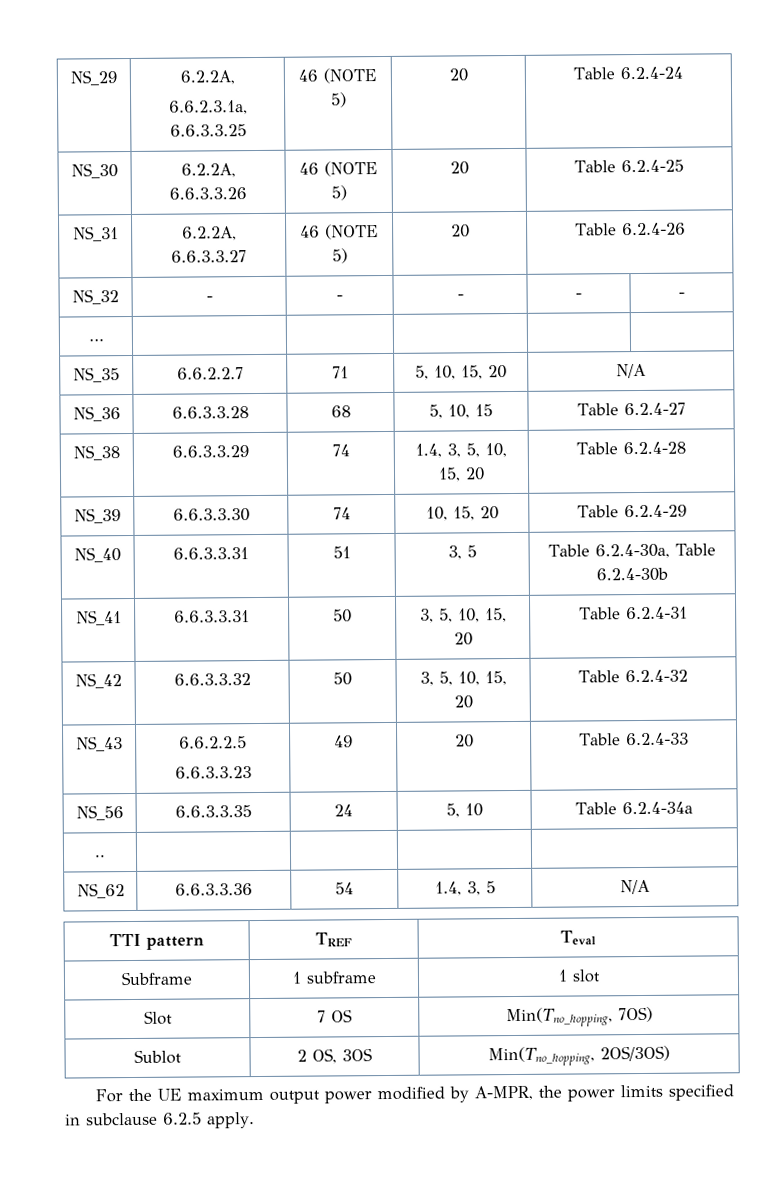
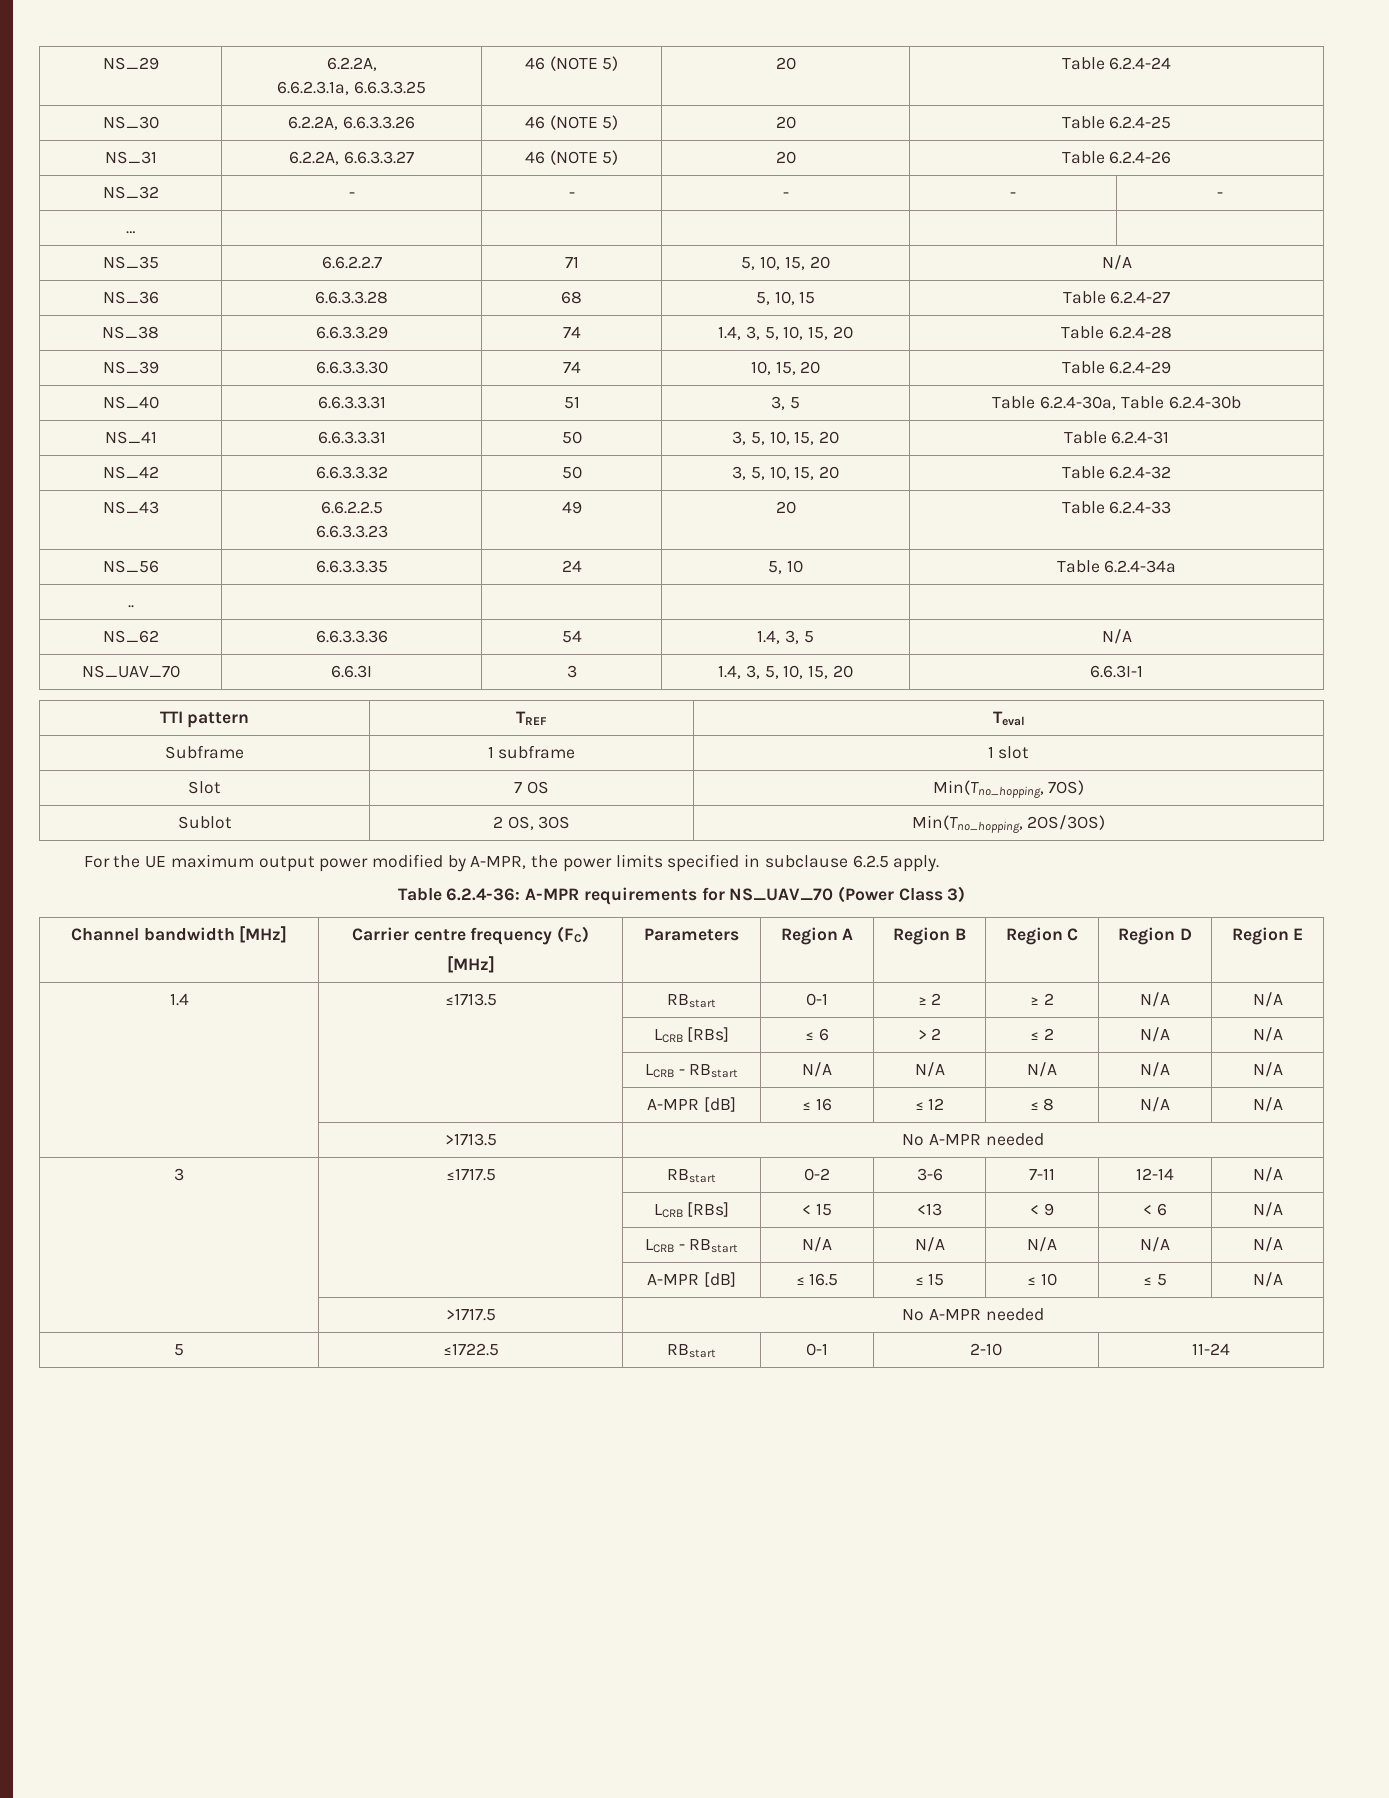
(650, 887) none -> [81,665,180,678] [331,665,372,678] [566,665,577,678] [718,665,853,679] [1090,665,1143,678] // NS_UAV_70 | 6.6.3I | 3 | 1.4, 3, 5, 10, 15, 20 | 6.6.3I-1
(255, 1120) none -> [397,886,966,905] [70,926,288,943] [351,926,590,945] [446,956,495,973] [644,928,739,941] [780,927,854,945] [893,927,966,945] [1005,927,1079,945] [1118,927,1192,945] [1231,927,1304,945] [169,993,189,1006] [444,993,497,1006] [667,994,716,1008] [806,993,828,1006] [917,993,942,1005] [1030,993,1054,1005] [1140,992,1170,1007] [1252,992,1283,1007] [653,1027,730,1043] [805,1028,829,1041] [917,1028,942,1040] [1030,1028,1054,1040] [1140,1027,1170,1042] [1252,1027,1283,1042] [644,1064,739,1078] [802,1062,832,1077] [914,1062,945,1077] [1027,1062,1057,1077] [1140,1062,1170,1077] [1252,1062,1283,1077] [647,1097,736,1112] [802,1098,832,1111] [914,1098,945,1110] [1029,1098,1055,1111] [1140,1097,1170,1112] [1252,1097,1283,1112] [444,1133,497,1146] [902,1133,1044,1146] [174,1168,184,1181] [445,1168,496,1181] [667,1169,716,1183] [804,1168,830,1181] [916,1168,943,1181] [1029,1168,1055,1180] [1136,1168,1174,1180] [1252,1167,1283,1182] [653,1202,730,1218] [802,1203,832,1216] [917,1203,942,1216] [1030,1203,1054,1216] [1143,1203,1167,1216] [1252,1202,1283,1217] [644,1239,739,1253] [802,1237,832,1252] [914,1237,945,1252] [1027,1237,1057,1252] [1140,1237,1170,1252] [1252,1237,1283,1252] [647,1272,736,1287] [795,1273,839,1286] [914,1273,945,1286] [1027,1273,1057,1286] [1143,1274,1167,1286] [1252,1272,1283,1287] [445,1308,496,1321] [902,1308,1044,1321] [174,1344,184,1356] [442,1343,499,1356] [667,1344,716,1358] [806,1343,828,1356] [970,1343,1002,1356] [1192,1343,1230,1355] // Table 6.2.4-36: A-MPR requirements for NS_UAV_70 (Power Class 3) // Channel bandwidth [MHz] | Carrier centre frequency (FC) // [MHz] | Parameters | Region A | Region B | Region C | Region D | Region E // 1.4 | ≤1713.5 | RBstart | 0-1 | ≥ 2 | ≥ 2 | N/A | N/A // | | LCRB [RBs] | ≤ 6 | > 2 | ≤ 2 | N/A | N/A // | | LCRB - RBstart | N/A | N/A | N/A | N/A | N/A // | | A-MPR [dB] | ≤ 16 | ≤ 12 | ≤ 8 | N/A | N/A // | >1713.5 | No A-MPR needed // 3 | ≤1717.5 | RBstart | 0-2 | 3-6 | 7-11 | 12-14 | N/A // | | LCRB [RBs] | < 15 | <13 | < 9 | < 6 | N/A // | | LCRB - RBstart | N/A | N/A | N/A | N/A | N/A // | | A-MPR [dB] | ≤ 16.5 | ≤ 15 | ≤ 10 | ≤ 5 | N/A // | >1717.5 | No A-MPR needed // 5 | ≤1722.5 | RBstart | 0-1 | 2-10 | 11-24

